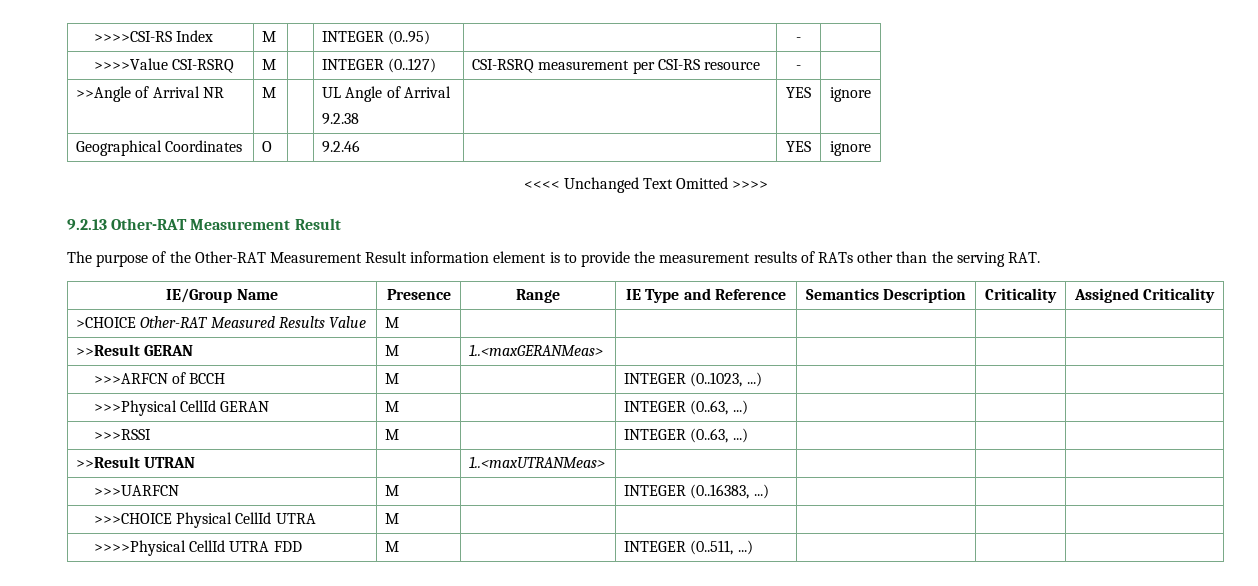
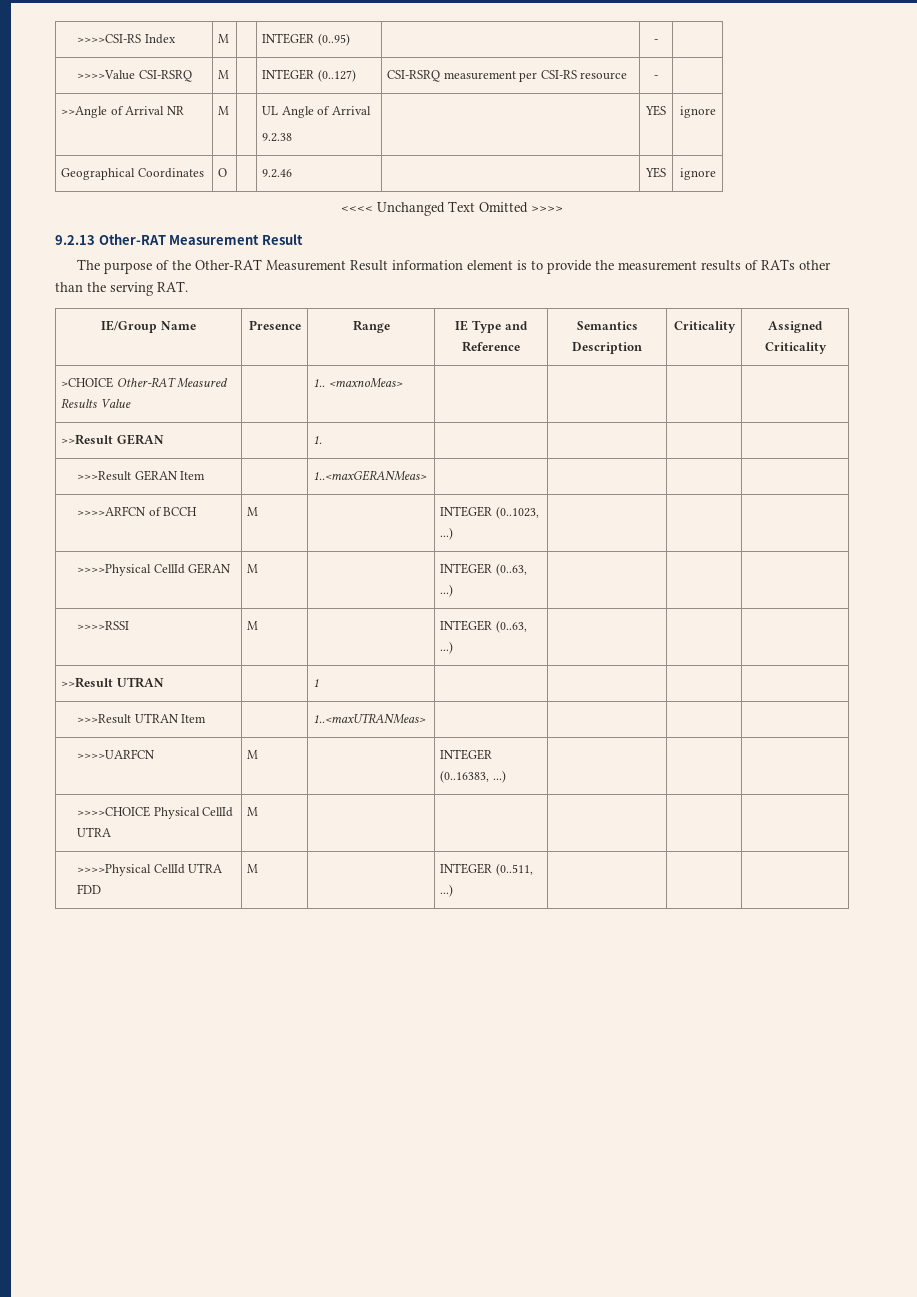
[385,317,400,328] M | -> [313,378,403,388] | 1.. <maxnoMeas>
[385,345,400,356] M -> [313,436,323,444] [77,470,206,481] | 1. | | | | // >>>Result GERAN Item |
[93,373,168,384] >>>ARFCN -> [77,506,147,516] >>>>ARFCN
[93,400,177,416] >>>Physical -> [77,564,152,576] >>>>Physical
[93,429,151,440] >>>RSSI -> [77,621,130,630] >>>>RSSI
(196, 462) none -> [313,679,320,687] [77,713,207,724] | 1 | | | | // >>>Result UTRAN Item |
[93,485,179,496] >>>UARFCN -> [77,749,156,759] >>>>UARFCN
[93,513,172,524] >>>CHOICE -> [77,806,151,817] >>>>CHOICE

